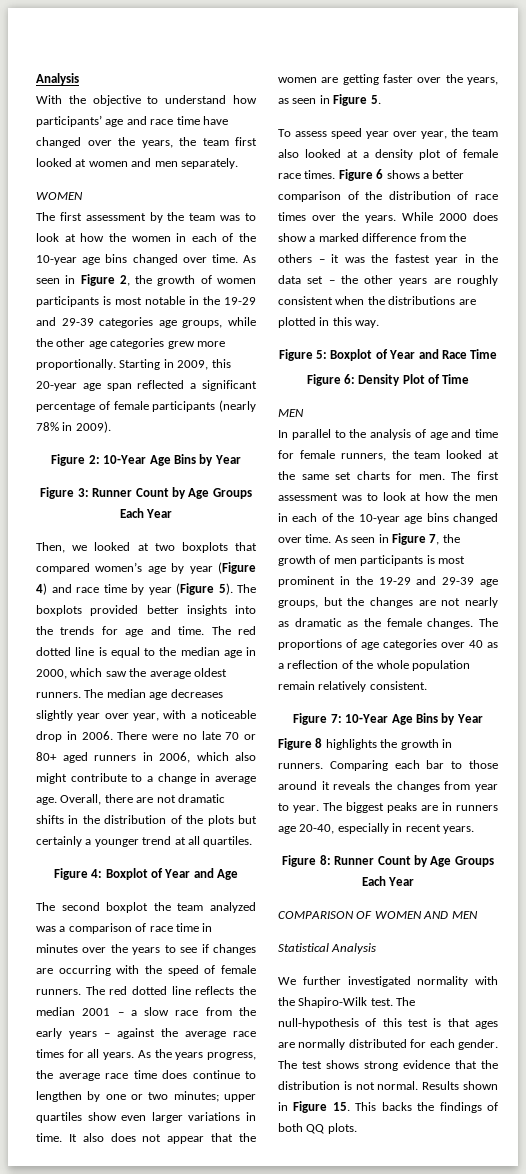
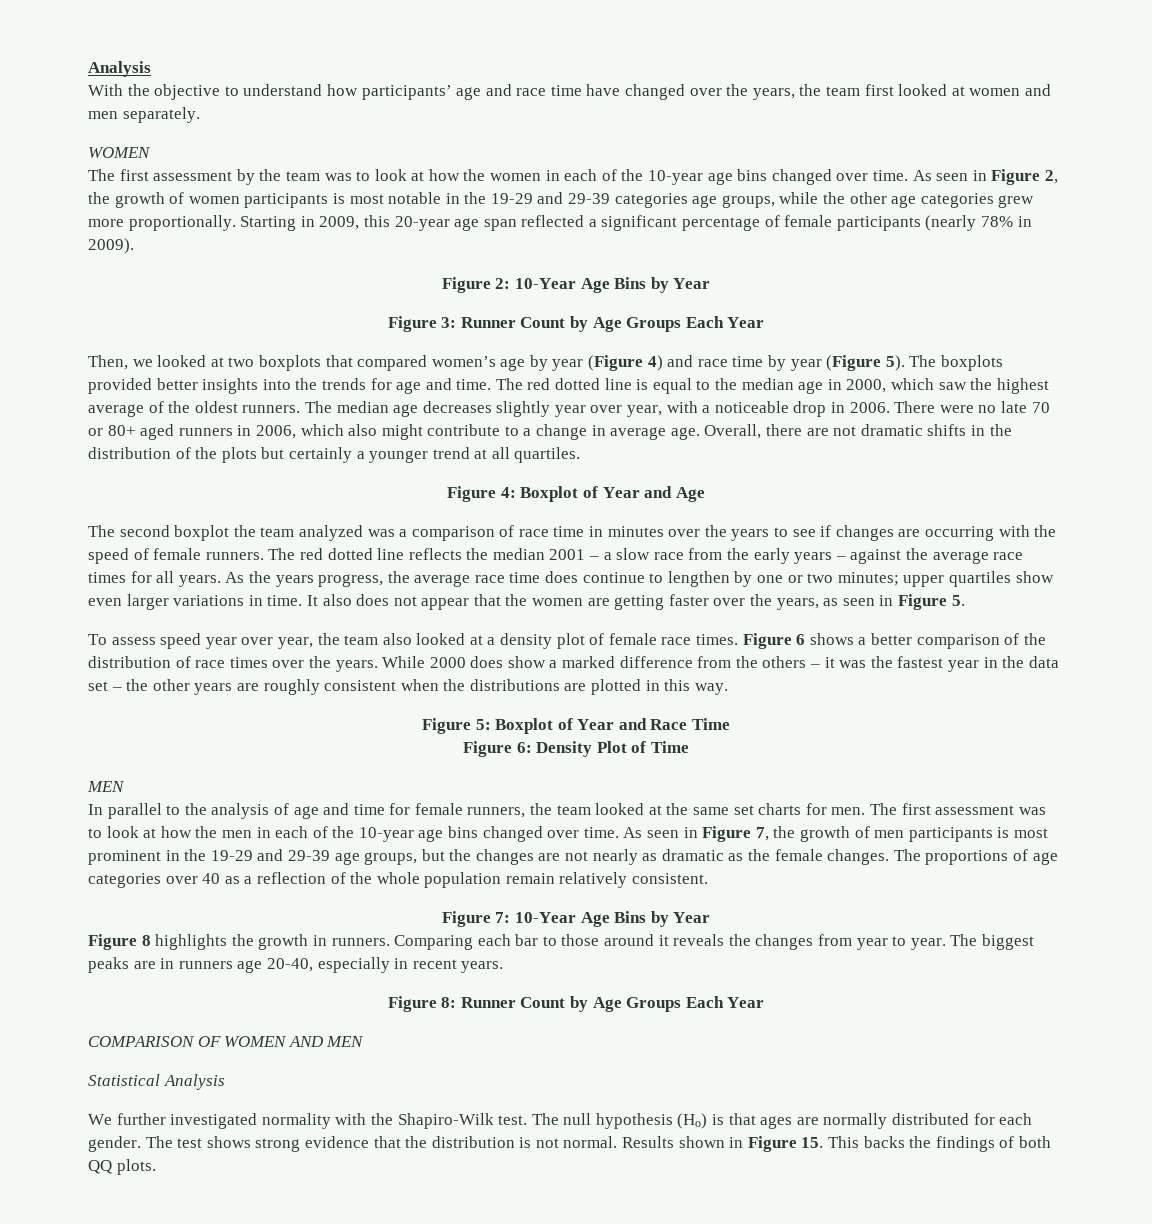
[149,671,191,679] average -> [996,378,1049,394] [88,401,191,417] highest average of the
[278,1018,428,1029] null-hypothesis of this test -> [563,1113,708,1129] null hypothesis (Ho)

